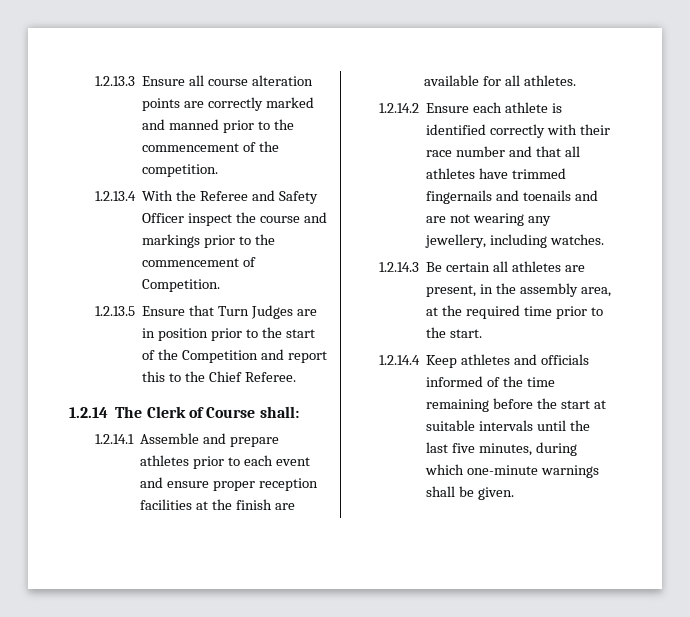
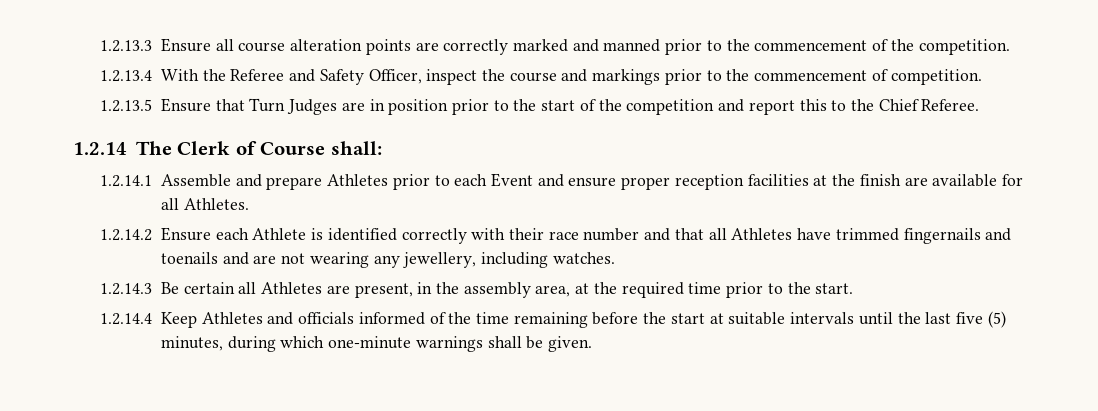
[142,213,185,223] Officer -> [368,69,422,84] Officer,
[142,279,221,292] Competition. -> [890,69,982,85] competition.
[181,350,258,363] Competition -> [626,99,715,115] competition
[140,455,190,466] athletes -> [327,174,389,186] Athletes
[275,457,310,466] event -> [490,173,533,187] Event
[523,75,576,86] athletes. -> [183,198,249,210] Athletes.
[504,102,548,113] athlete -> [252,228,307,240] Athlete
[426,168,476,179] athletes -> [731,228,793,240] Athletes
[511,261,561,272] athletes -> [261,282,323,294] Athletes
[460,354,510,365] athletes -> [201,312,263,324] Athletes
(475, 448) none -> [987,311,1006,328] (5)

